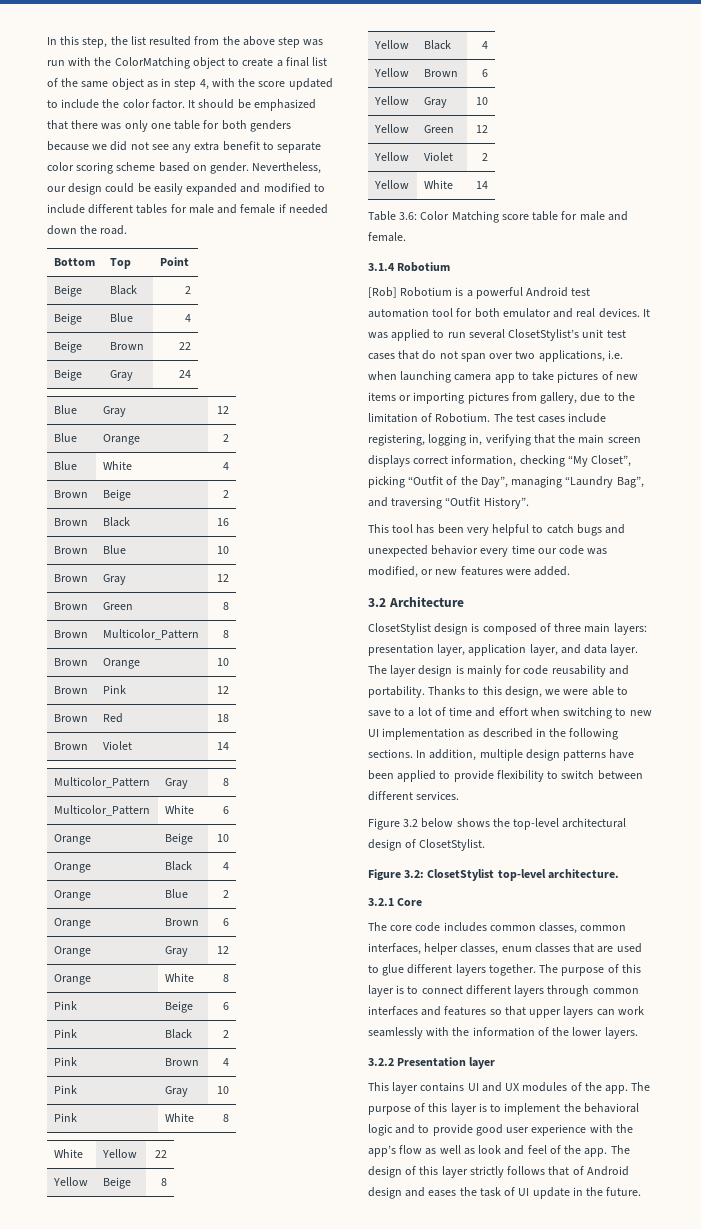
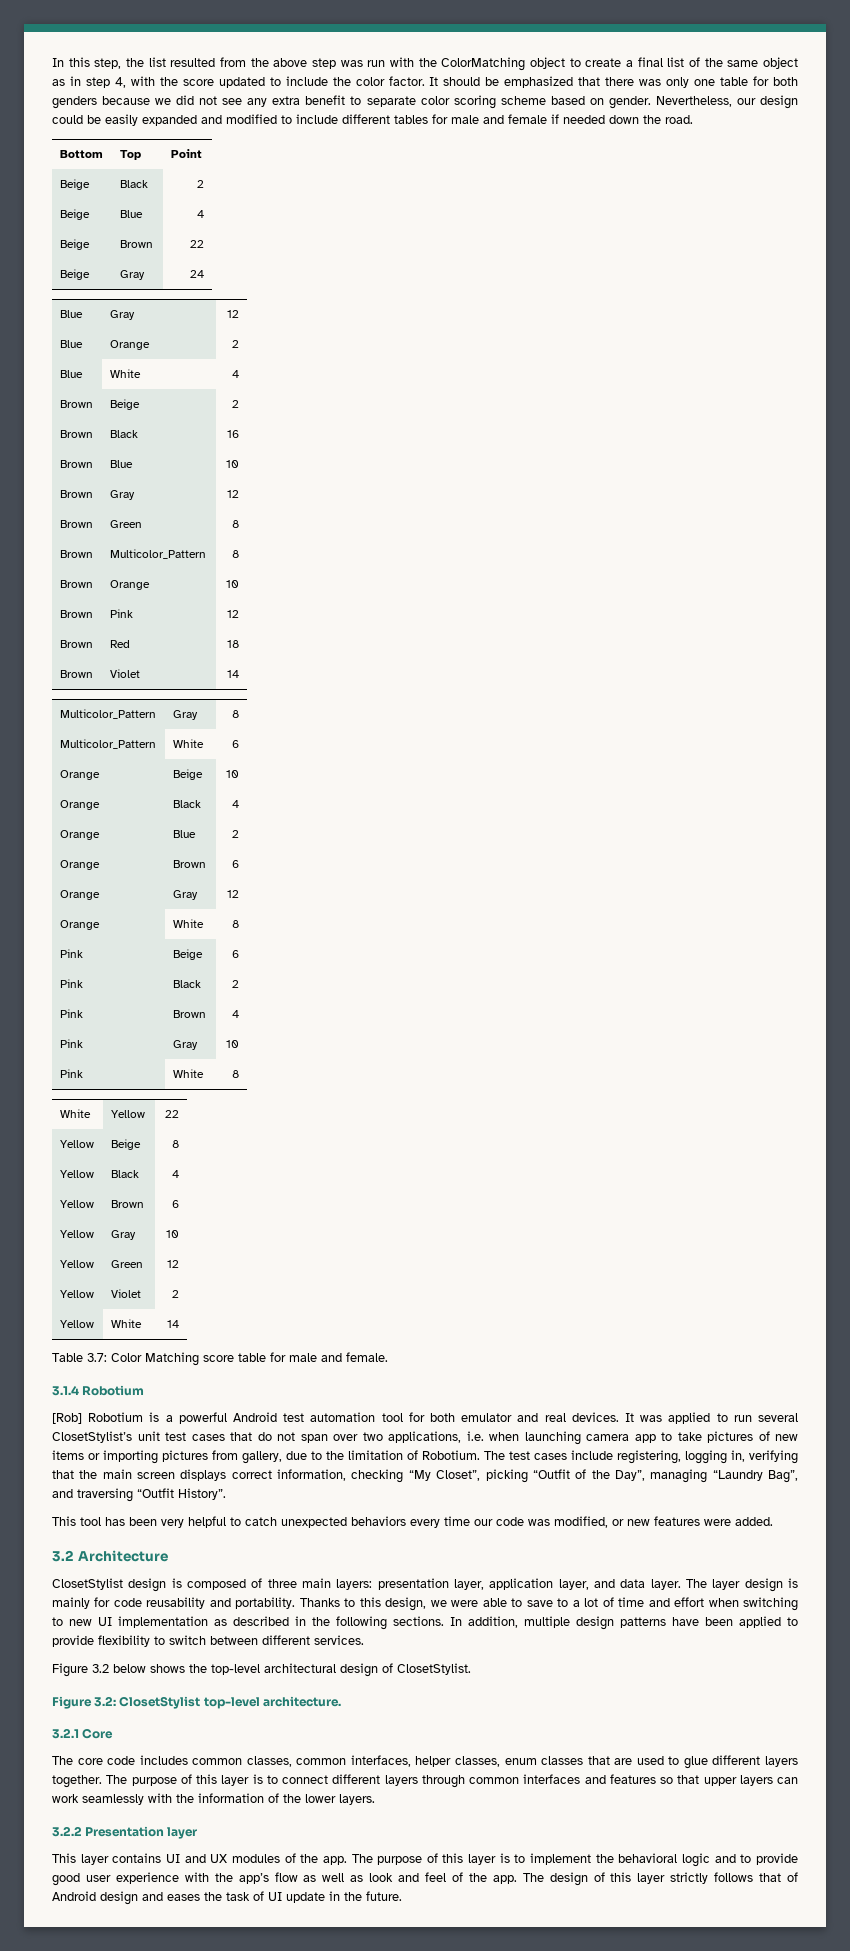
[399,212,418,220] 3.6: -> [87,1353,107,1362] 3.7:
[576,524,626,536] [368,545,479,557] bugs and unexpected behavior -> [281,1516,406,1528] unexpected behaviors

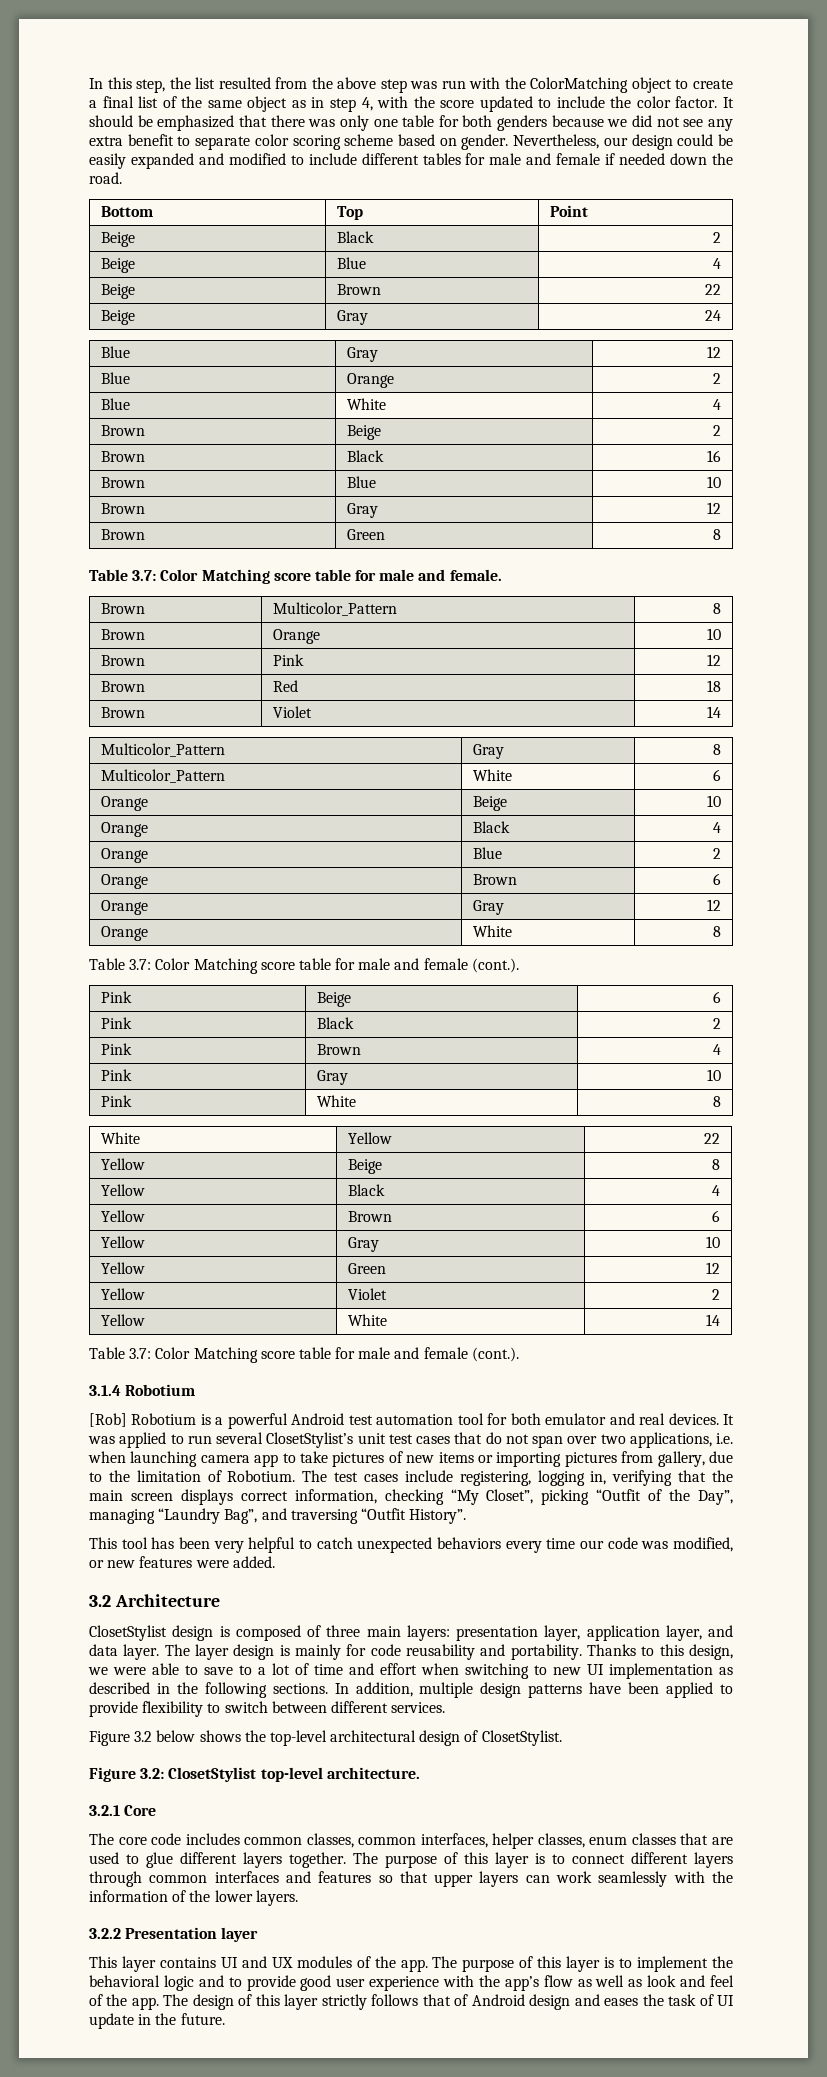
(239, 524) none -> [89,569,502,584] // Table 3.7: Color Matching score table for male and female.
(239, 924) none -> [89,958,519,974] // Table 3.7: Color Matching score table for male and female (cont.).
[346,1352,388,1362] female. -> [423,1347,519,1362] female (cont.).

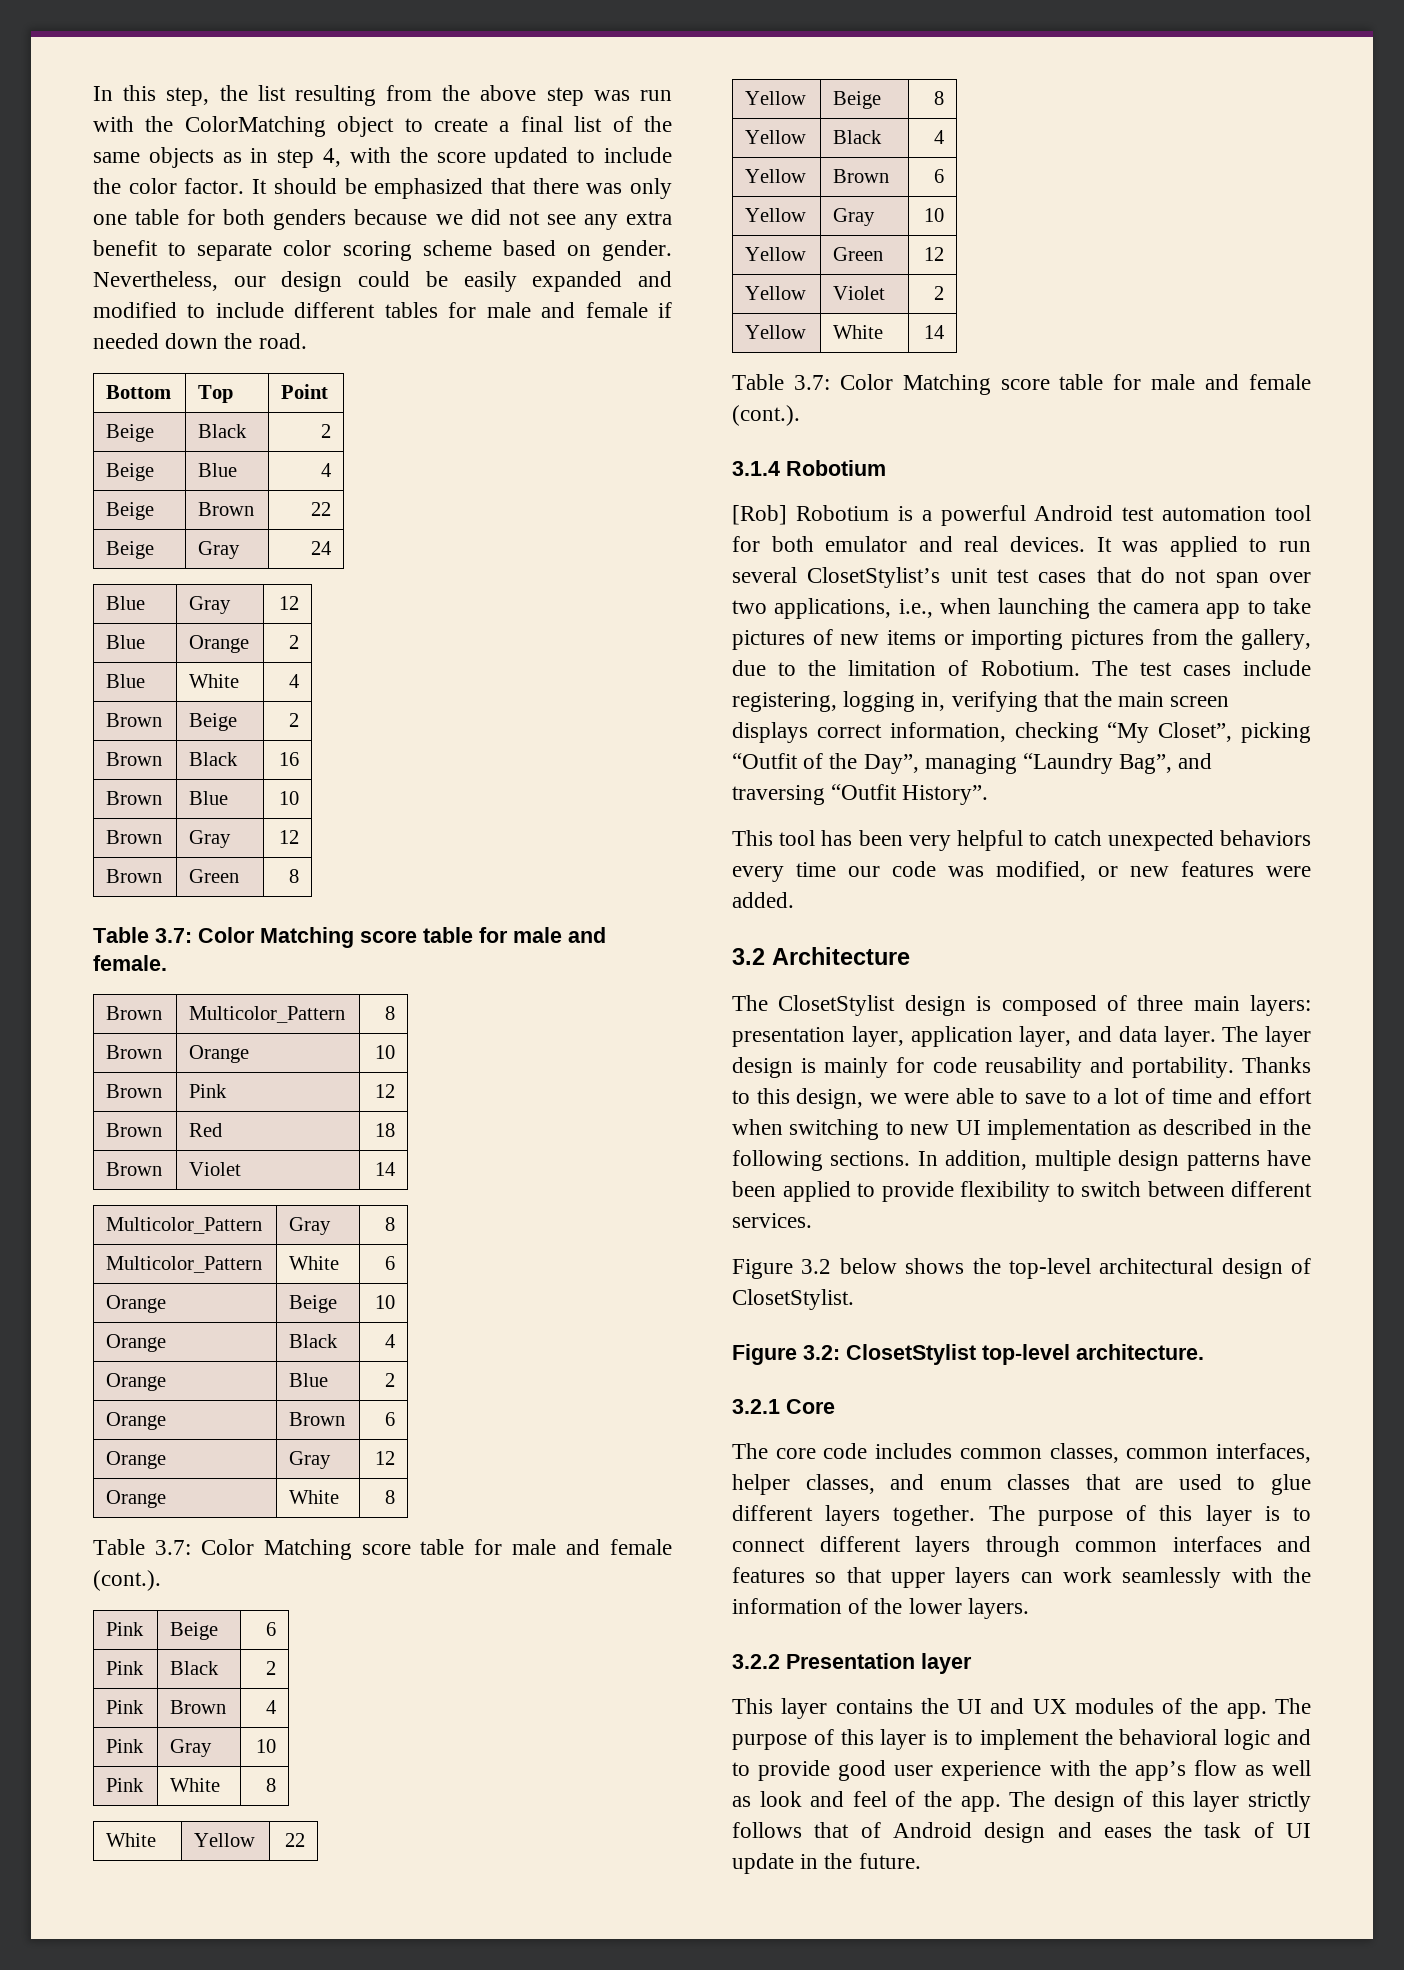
[218,77,271,89] resulted -> [294,85,376,106] resulting
[247,96,288,112] object -> [148,147,214,168] objects
[716,1433,733,1444] i.e. -> [898,599,933,618] i.e.,
(198, 1459) none -> [1097,598,1126,614] the
(654, 1457) none -> [1205,629,1234,645] the
(220, 1600) none -> [732,995,768,1011] The
(585, 1840) none -> [890,1474,925,1490] and
(216, 1962) none -> [920,1698,949,1714] the

